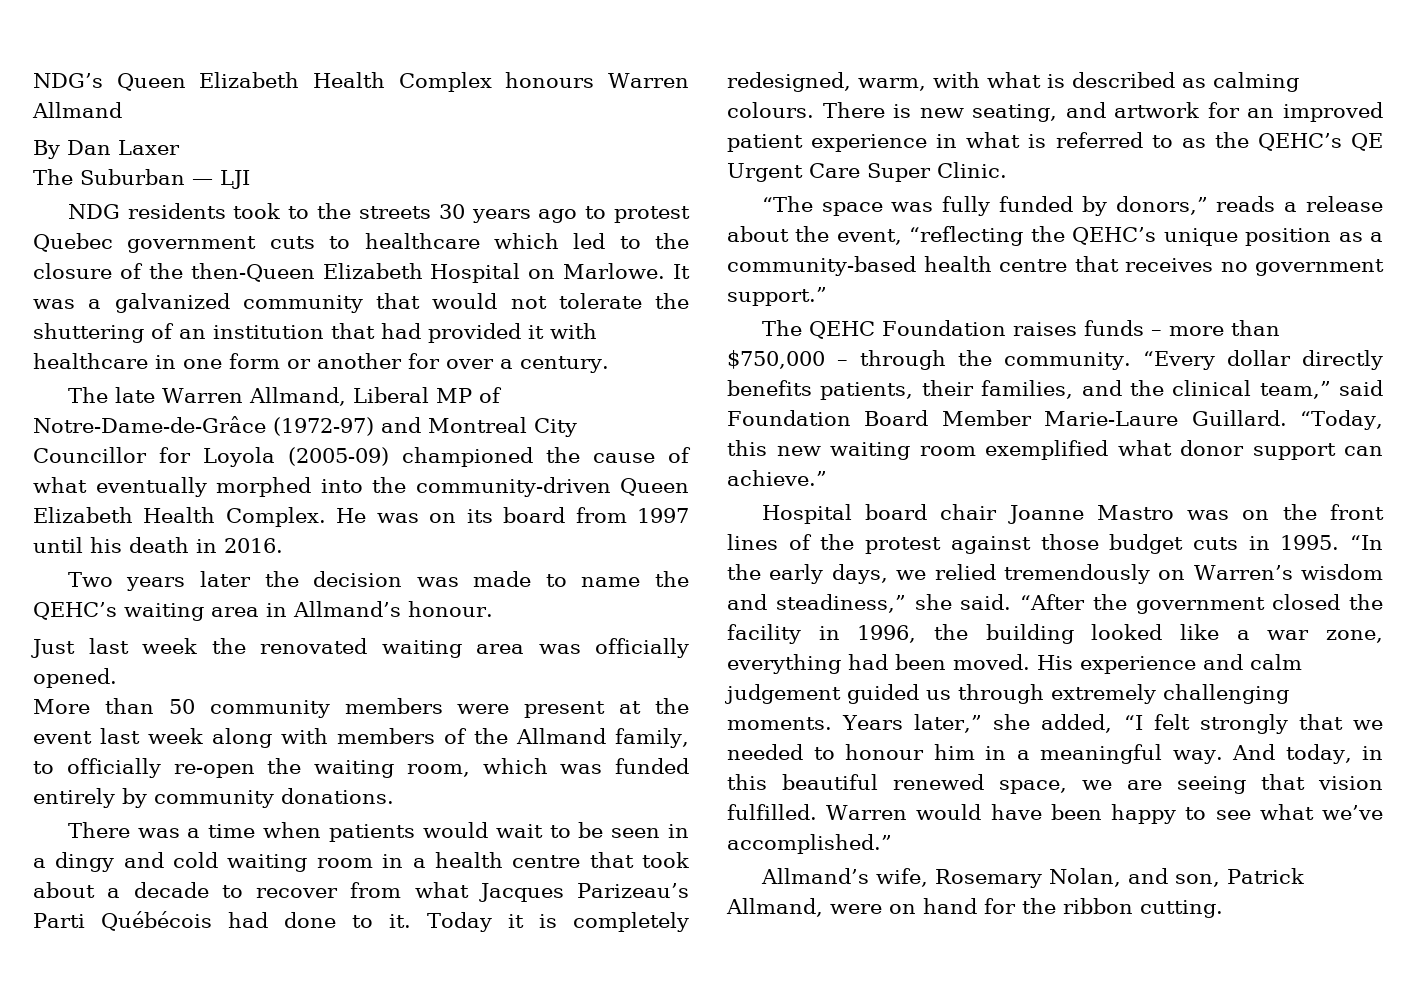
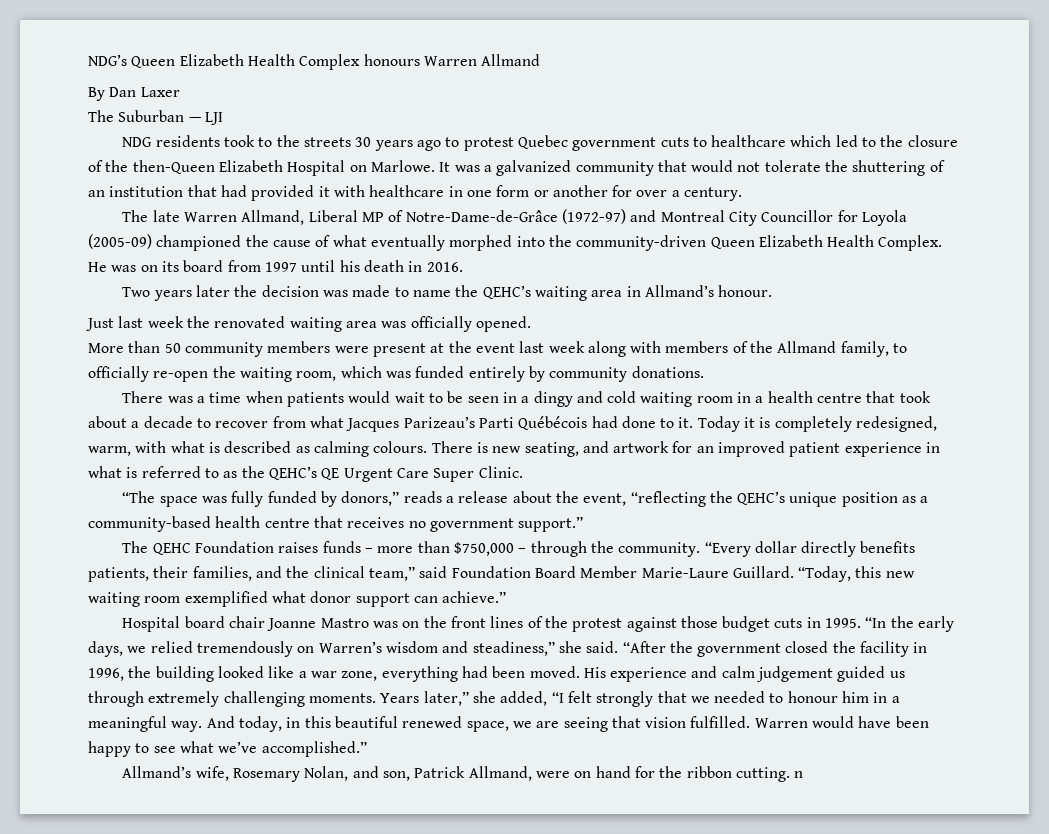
(1223, 909) none -> [794,771,804,778] n

